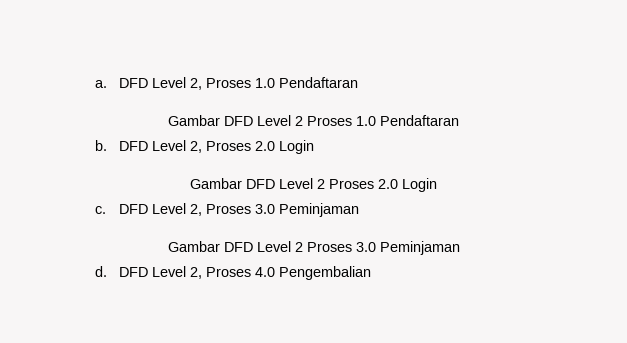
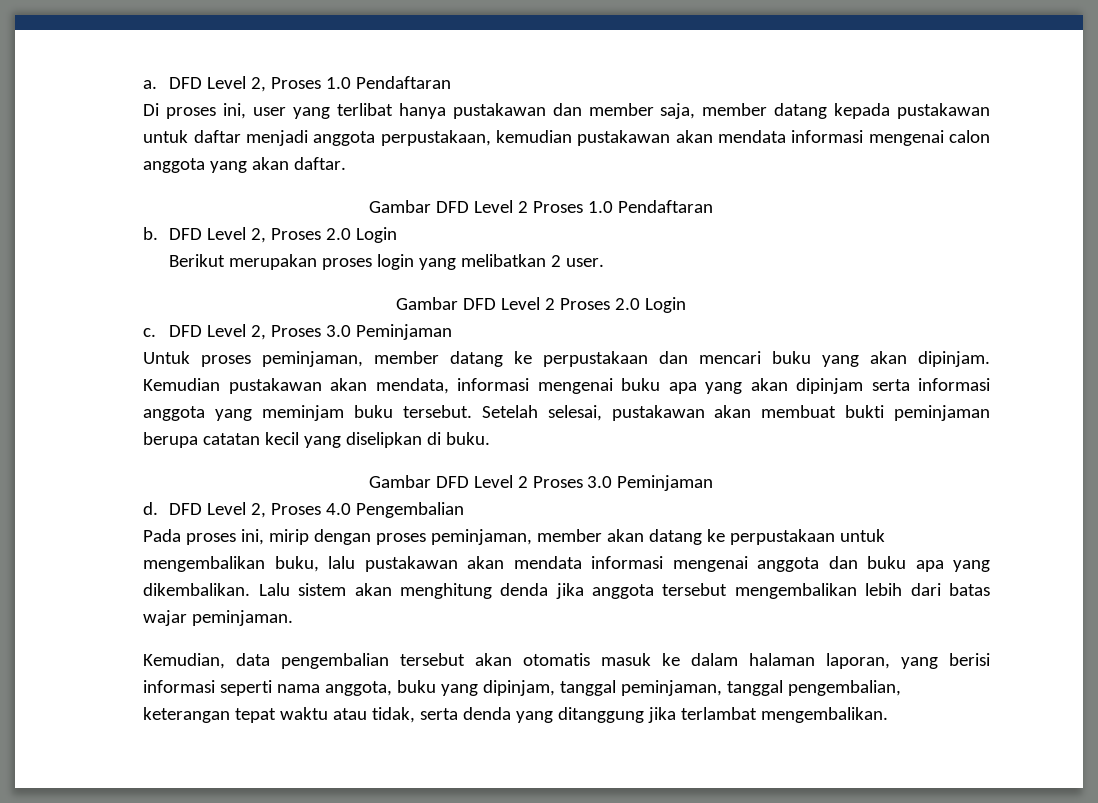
(358, 82) none -> [143,103,990,119] [143,130,991,146] [143,157,347,173] // Di proses ini, user yang terlibat hanya pustakawan dan member saja, member datang kepada pustakawan untuk daftar menjadi anggota perpustakaan, kemudian pustakawan akan mendata informasi mengenai calon anggota yang akan daftar.
(314, 147) none -> [169,254,605,270] // Berikut merupakan proses login yang melibatkan 2 user.
(359, 210) none -> [143,351,990,367] [143,378,990,394] [143,405,990,421] [143,432,491,448] // Untuk proses peminjaman, member datang ke perpustakaan dan mencari buku yang akan dipinjam. Kemudian pustakawan akan mendata, informasi mengenai buku apa yang akan dipinjam serta informasi anggota yang meminjam buku tersebut. Setelah selesai, pustakawan akan membuat bukti peminjaman berupa catatan kecil yang diselipkan di buku.
(371, 273) none -> [143,529,886,545] [143,556,990,572] [143,583,991,599] [143,610,294,626] [143,653,990,669] [143,680,902,696] [143,707,889,723] // Pada proses ini, mirip dengan proses peminjaman, member akan datang ke perpustakaan untuk mengembalikan buku, lalu pustakawan akan mendata informasi mengenai anggota dan buku apa yang dikembalikan. Lalu sistem akan menghitung denda jika anggota tersebut mengembalikan lebih dari batas wajar peminjaman. // Kemudian, data pengembalian tersebut akan otomatis masuk ke dalam halaman laporan, yang berisi informasi seperti nama anggota, buku yang dipinjam, tanggal peminjaman, tanggal pengembalian, keterangan tepat waktu atau tidak, serta denda yang ditanggung jika terlambat mengembalikan.

